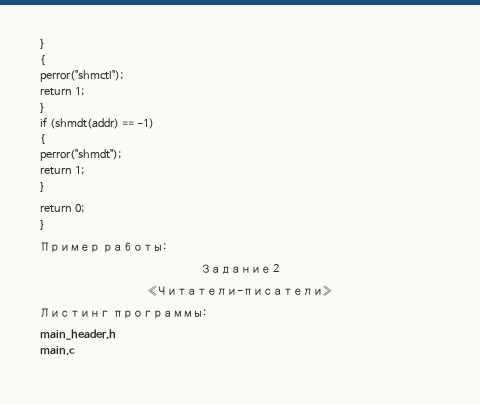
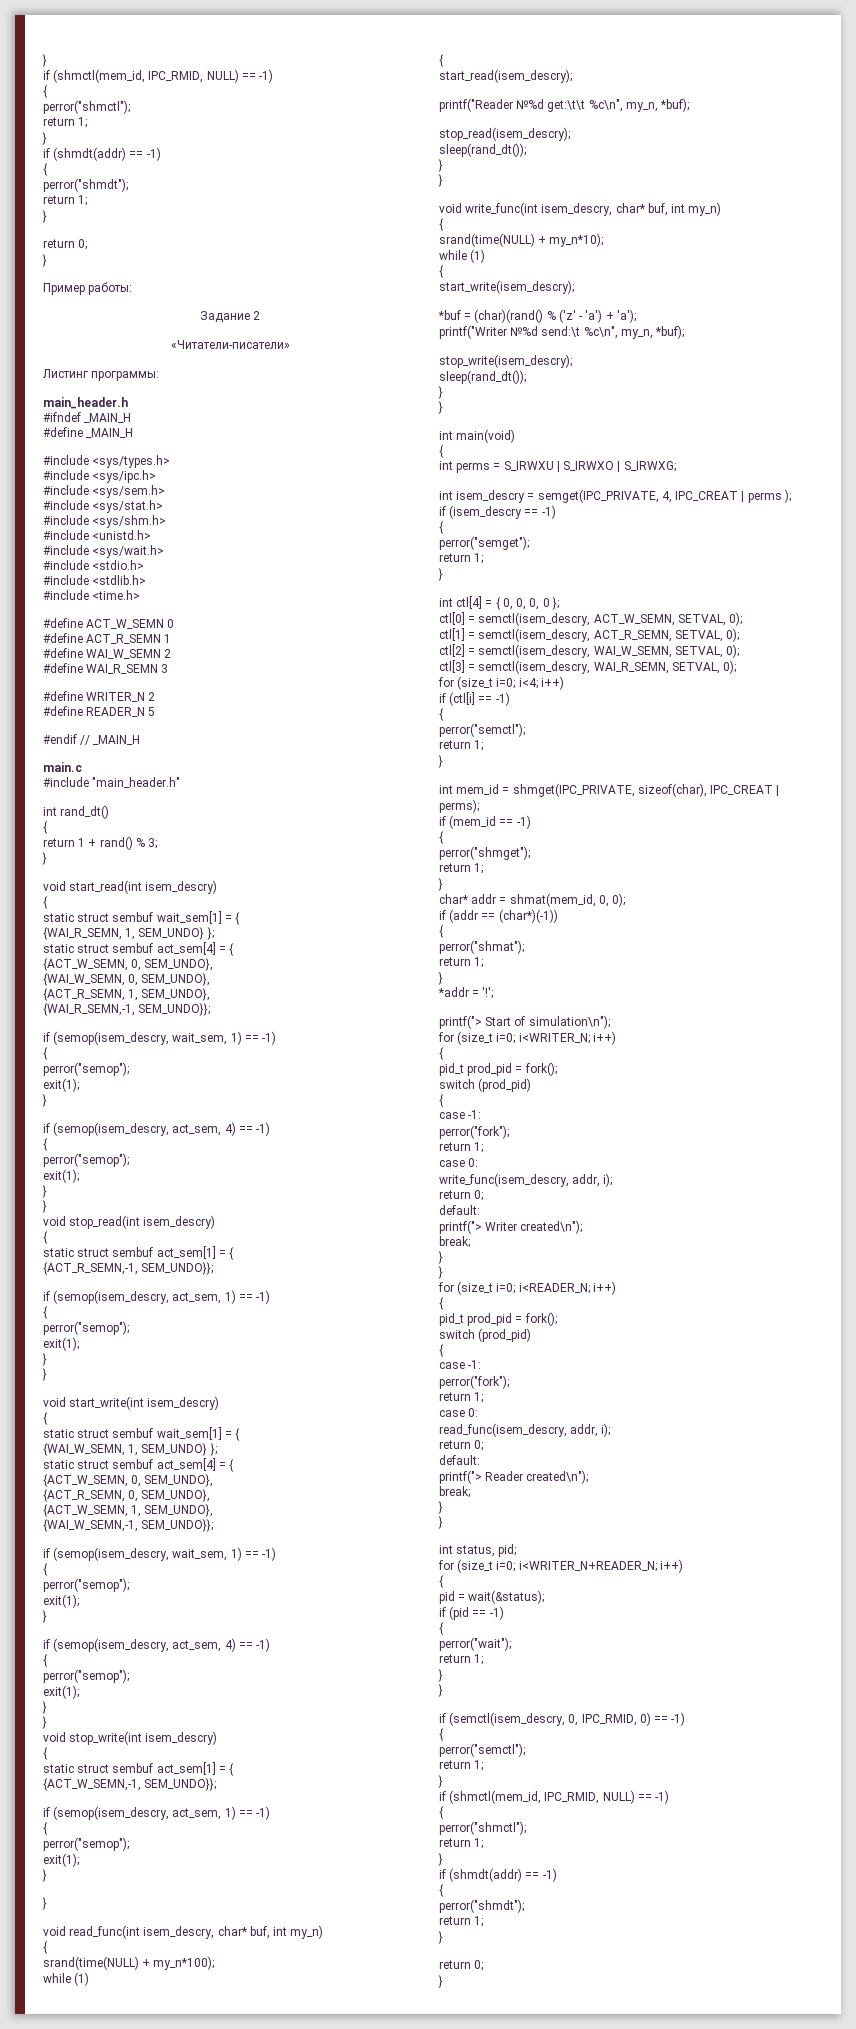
[40,39,45,49] } -> [42,54,47,67] [43,69,274,83] } // if (shmctl(mem_id, IPC_RMID, NULL) == -1)
[40,346,75,355] main.c -> [43,412,132,423] [43,427,134,438] [43,455,171,468] [43,470,157,483] [43,485,166,498] [43,500,164,513] [43,515,167,528] [43,530,152,540] [43,545,165,558] [43,560,145,570] [43,575,147,585] [43,590,141,600] [43,618,175,629] [43,633,172,644] [43,648,172,659] [43,663,169,674] [43,691,156,702] [43,706,156,717] [43,734,141,745] [43,762,82,772] [43,777,181,788] [43,805,110,819] [43,821,48,834] [43,836,158,850] [42,852,47,865] [43,880,218,894] [43,896,48,909] [43,911,241,925] [43,927,214,940] [43,942,235,956] [43,958,214,971] [43,973,211,986] [43,988,211,1001] [43,1003,211,1016] [43,1031,277,1045] [43,1047,48,1060] [43,1062,129,1076] [43,1078,79,1092] [42,1094,47,1107] [43,1122,271,1136] [43,1138,48,1151] [43,1153,129,1167] [43,1169,79,1183] [42,1185,47,1198] [42,1200,47,1213] [43,1215,216,1229] [43,1231,48,1244] [43,1246,235,1260] [43,1262,214,1275] [43,1290,271,1304] [43,1306,48,1319] [43,1321,129,1335] [43,1337,79,1351] [42,1353,47,1366] [42,1368,47,1381] [43,1396,220,1410] [43,1412,48,1425] [43,1427,241,1441] [43,1443,217,1456] [43,1458,235,1472] [43,1474,214,1487] [43,1489,211,1502] [43,1504,214,1517] [43,1519,214,1532] [43,1547,277,1561] [43,1563,48,1576] [43,1578,129,1592] [43,1594,79,1608] [42,1610,47,1623] [43,1638,271,1652] [43,1654,48,1667] [43,1669,129,1683] [43,1685,79,1699] [42,1701,47,1714] [42,1716,47,1729] [43,1731,218,1745] [43,1747,48,1760] [43,1762,235,1776] [43,1778,217,1791] [43,1806,271,1820] [43,1822,48,1835] [43,1837,129,1851] [43,1853,79,1867] [42,1869,47,1882] [42,1897,47,1910] [43,1925,324,1939] [43,1941,48,1954] [43,1956,215,1970] [43,1972,90,1986] [439,54,444,67] [439,69,572,83] [439,98,690,112] [439,127,570,141] [439,143,526,157] [438,159,443,172] [438,174,443,187] [439,202,722,216] [439,218,444,231] [439,233,604,247] [439,249,486,263] [439,265,444,278] [439,280,574,294] [438,309,636,323] [439,325,685,339] [439,354,572,368] [439,370,526,384] [438,386,443,399] [438,401,443,414] [439,429,516,443] [439,445,444,458] [439,461,676,473] [439,489,791,503] [439,505,556,519] [439,521,444,534] [439,536,529,550] [439,553,484,564] [438,568,443,581] [439,596,559,610] [439,612,743,626] [439,628,740,642] [439,644,740,658] [439,660,737,674] [438,676,564,690] [439,692,510,706] [439,708,444,721] [439,723,525,737] [439,740,484,751] [438,755,443,768] [439,783,780,797] [439,799,479,813] [439,815,531,829] [439,831,444,844] [439,846,530,860] [439,863,484,874] [438,878,443,891] [439,893,626,907] [439,909,558,923] [439,925,444,938] [439,940,524,954] [439,957,484,968] [438,972,443,985] [438,987,494,999] [439,1015,610,1029] [438,1031,616,1045] [439,1047,444,1060] [439,1062,557,1076] [439,1078,532,1092] [439,1094,444,1107] [439,1110,482,1119] [439,1125,509,1139] [439,1142,484,1153] [439,1158,479,1167] [439,1173,613,1187] [439,1190,484,1201] [439,1205,480,1215] [439,1220,583,1234] [439,1236,470,1248] [438,1251,443,1264] [438,1266,443,1279] [438,1281,616,1295] [439,1297,444,1310] [439,1312,557,1326] [439,1328,532,1342] [439,1344,444,1357] [439,1360,482,1369] [439,1375,509,1389] [439,1392,484,1403] [439,1408,479,1417] [439,1423,611,1437] [439,1440,484,1451] [439,1455,480,1465] [439,1470,589,1484] [439,1486,470,1498] [438,1501,443,1514] [438,1516,443,1529] [439,1544,517,1557] [438,1559,683,1573] [439,1575,444,1588] [439,1590,545,1604] [439,1606,504,1620] [439,1622,444,1635] [439,1637,511,1651] [439,1654,484,1665] [438,1669,443,1682] [438,1684,443,1697] [439,1712,686,1726] [439,1728,444,1741] [439,1743,525,1757] [439,1760,484,1771] [438,1775,443,1788] [439,1790,670,1804] [439,1806,444,1819] [439,1821,526,1835] [439,1838,484,1849] [438,1853,443,1866] [439,1868,557,1882] [439,1884,444,1897] [439,1899,524,1913] [439,1916,484,1927] [438,1931,443,1944] [439,1960,484,1971] [438,1975,443,1988] #ifndef _MAIN_H // #define _MAIN_H // #include <sys/types.h> // #include <sys/ipc.h> // #include <sys/sem.h> // #include <sys/stat.h> // #include <sys/shm.h> // #include <unistd.h> // #include <sys/wait.h> // #include <stdio.h> // #include <stdlib.h> // #include <time.h> // #define ACT_W_SEMN 0 // #define ACT_R_SEMN 1 // #define WAI_W_SEMN 2 // #define WAI_R_SEMN 3 // #define WRITER_N 2 // #define READER_N 5 // #endif // _MAIN_H // main.c // #include "main_header.h" // int rand_dt() // { // return 1 + rand() % 3; // } // void start_read(int isem_descry) // { // static struct sembuf wait_sem[1] = { // {WAI_R_SEMN, 1, SEM_UNDO} }; // static struct sembuf act_sem[4] = { // {ACT_W_SEMN, 0, SEM_UNDO}, // {WAI_W_SEMN, 0, SEM_UNDO}, // {ACT_R_SEMN, 1, SEM_UNDO}, // {WAI_R_SEMN,-1, SEM_UNDO}}; // if (semop(isem_descry, wait_sem, 1) == -1) // { // perror("semop"); // exit(1); // } // if (semop(isem_descry, act_sem, 4) == -1) // { // perror("semop"); // exit(1); // } // } // void stop_read(int isem_descry) // { // static struct sembuf act_sem[1] = { // {ACT_R_SEMN,-1, SEM_UNDO}}; // if (semop(isem_descry, act_sem, 1) == -1) // { // perror("semop"); // exit(1); // } // } // void start_write(int isem_descry) // { // static struct sembuf wait_sem[1] = { // {WAI_W_SEMN, 1, SEM_UNDO} }; // static struct sembuf act_sem[4] = { // {ACT_W_SEMN, 0, SEM_UNDO}, // {ACT_R_SEMN, 0, SEM_UNDO}, // {ACT_W_SEMN, 1, SEM_UNDO}, // {WAI_W_SEMN,-1, SEM_UNDO}}; // if (semop(isem_descry, wait_sem, 1) == -1) // { // perror("semop"); // exit(1); // } // if (semop(isem_descry, act_sem, 4) == -1) // { // perror("semop"); // exit(1); // } // } // void stop_write(int isem_descry) // { // static struct sembuf act_sem[1] = { // {ACT_W_SEMN,-1, SEM_UNDO}}; // if (semop(isem_descry, act_sem, 1) == -1) // { // perror("semop"); // exit(1); // } // } // void read_func(int isem_descry, char* buf, int my_n) // { // srand(time(NULL) + my_n*100); // while (1) // { // start_read(isem_descry); // printf("Reader №%d get:\t\t %c\n", my_n, *buf); // stop_read(isem_descry); // sleep(rand_dt()); // } // } // void write_func(int isem_descry, char* buf, int my_n) // { // srand(time(NULL) + my_n*10); // while (1) // { // start_write(isem_descry); // *buf = (char)(rand() % ('z' - 'a') + 'a'); // printf("Writer №%d send:\t %c\n", my_n, *buf); // stop_write(isem_descry); // sleep(rand_dt()); // } // } // int main(void) // { // int perms = S_IRWXU | S_IRWXO | S_IRWXG; // int isem_descry = semget(IPC_PRIVATE, 4, IPC_CREAT | perms ); // if (isem_descry == -1) // { // perror("semget"); // return 1; // } // int ctl[4] = { 0, 0, 0, 0 }; // ctl[0] = semctl(isem_descry, ACT_W_SEMN, SETVAL, 0); // ctl[1] = semctl(isem_descry, ACT_R_SEMN, SETVAL, 0); // ctl[2] = semctl(isem_descry, WAI_W_SEMN, SETVAL, 0); // ctl[3] = semctl(isem_descry, WAI_R_SEMN, SETVAL, 0); // for (size_t i=0; i<4; i++) // if (ctl[i] == -1) // { // perror("semctl"); // return 1; // } // int mem_id = shmget(IPC_PRIVATE, sizeof(char), IPC_CREAT | perms); // if (mem_id == -1) // { // perror("shmget"); // return 1; // } // char* addr = shmat(mem_id, 0, 0); // if (addr == (char*)(-1)) // { // perror("shmat"); // return 1; // } // *addr = '!'; // printf("> Start of simulation\n"); // for (size_t i=0; i<WRITER_N; i++) // { // pid_t prod_pid = fork(); // switch (prod_pid) // { // case -1: // perror("fork"); // return 1; // case 0: // write_func(isem_descry, addr, i); // return 0; // default: // printf("> Writer created\n"); // break; // } // } // for (size_t i=0; i<READER_N; i++) // { // pid_t prod_pid = fork(); // switch (prod_pid) // { // case -1: // perror("fork"); // return 1; // case 0: // read_func(isem_descry, addr, i); // return 0; // default: // printf("> Reader created\n"); // break; // } // } // int status, pid; // for (size_t i=0; i<WRITER_N+READER_N; i++) // { // pid = wait(&status); // if (pid == -1) // { // perror("wait"); // return 1; // } // } // if (semctl(isem_descry, 0, IPC_RMID, 0) == -1) // { // perror("semctl"); // return 1; // } // if (shmctl(mem_id, IPC_RMID, NULL) == -1) // { // perror("shmctl"); // return 1; // } // if (shmdt(addr) == -1) // { // perror("shmdt"); // return 1; // } // return 0; // }

